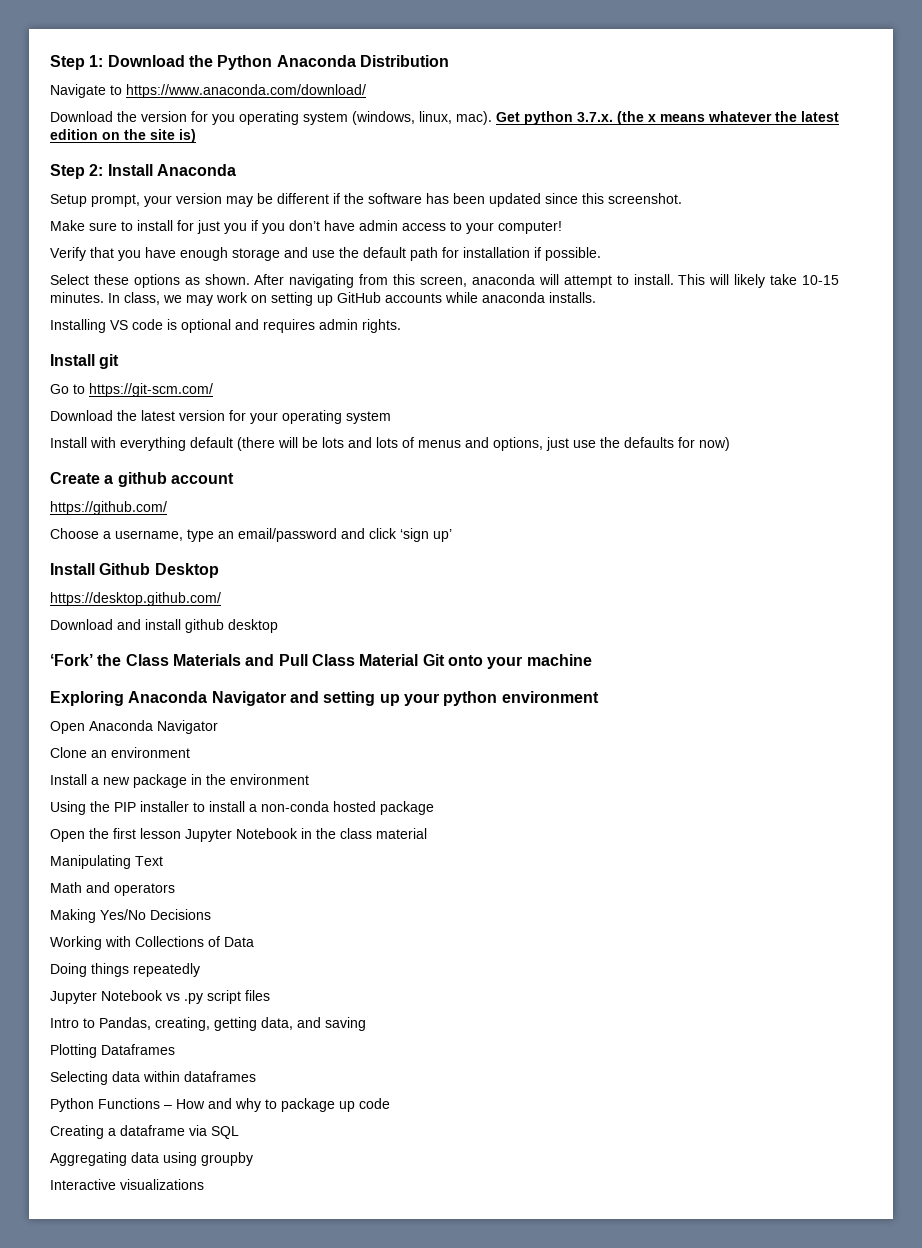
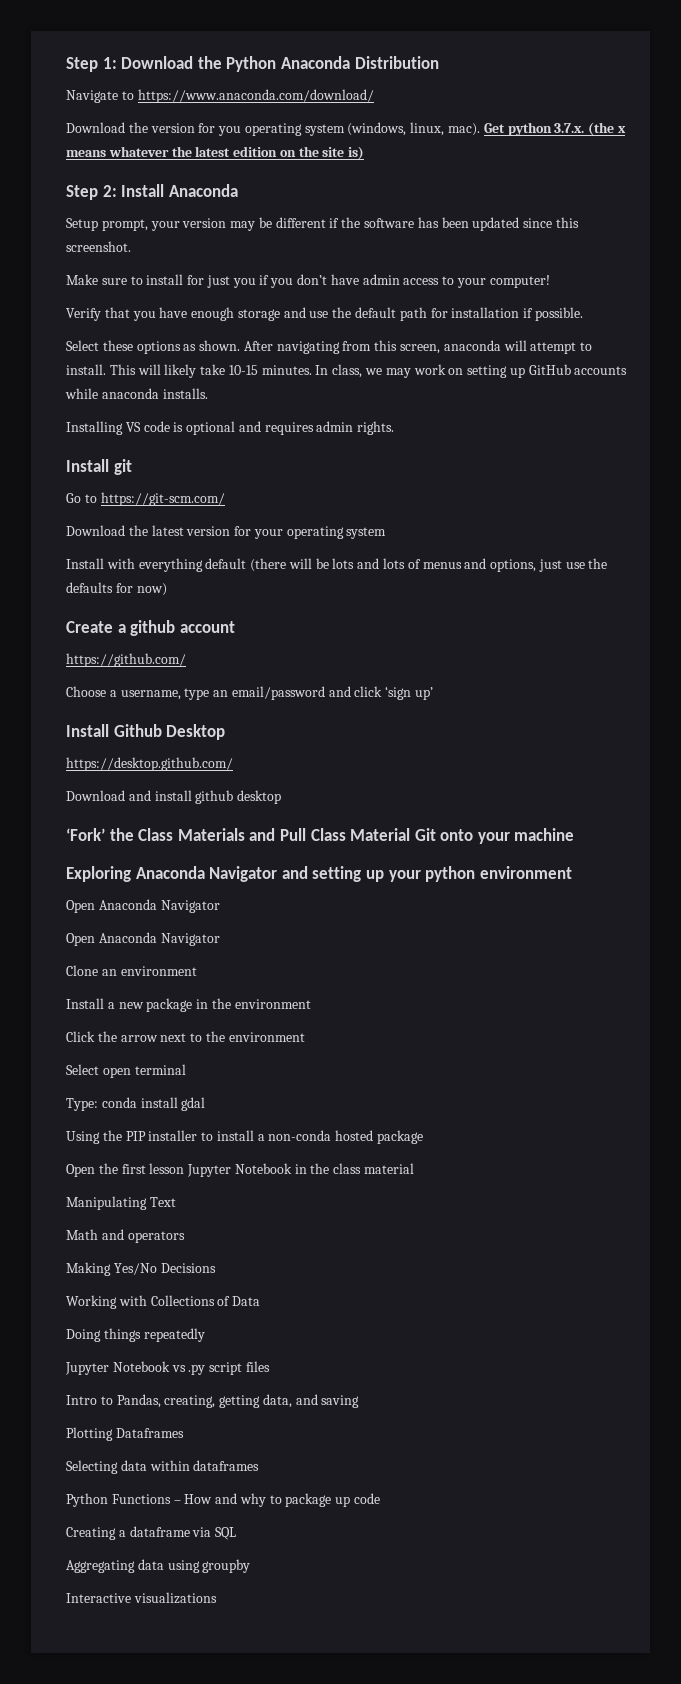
(218, 727) none -> [66,932,220,946] // Open Anaconda Navigator
(309, 779) none -> [66,1031,305,1042] [66,1064,186,1078] [66,1097,206,1111] // Click the arrow next to the environment // Select open terminal // Type: conda install gdal

